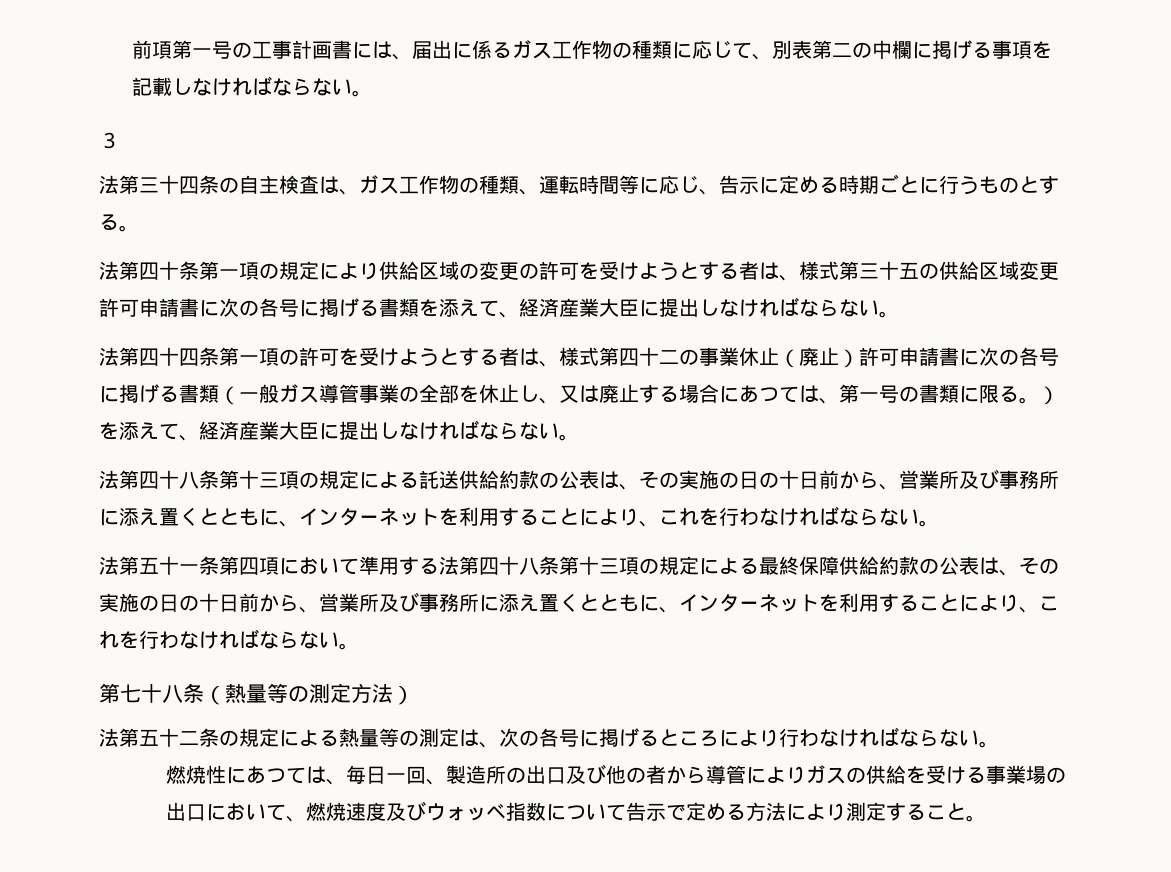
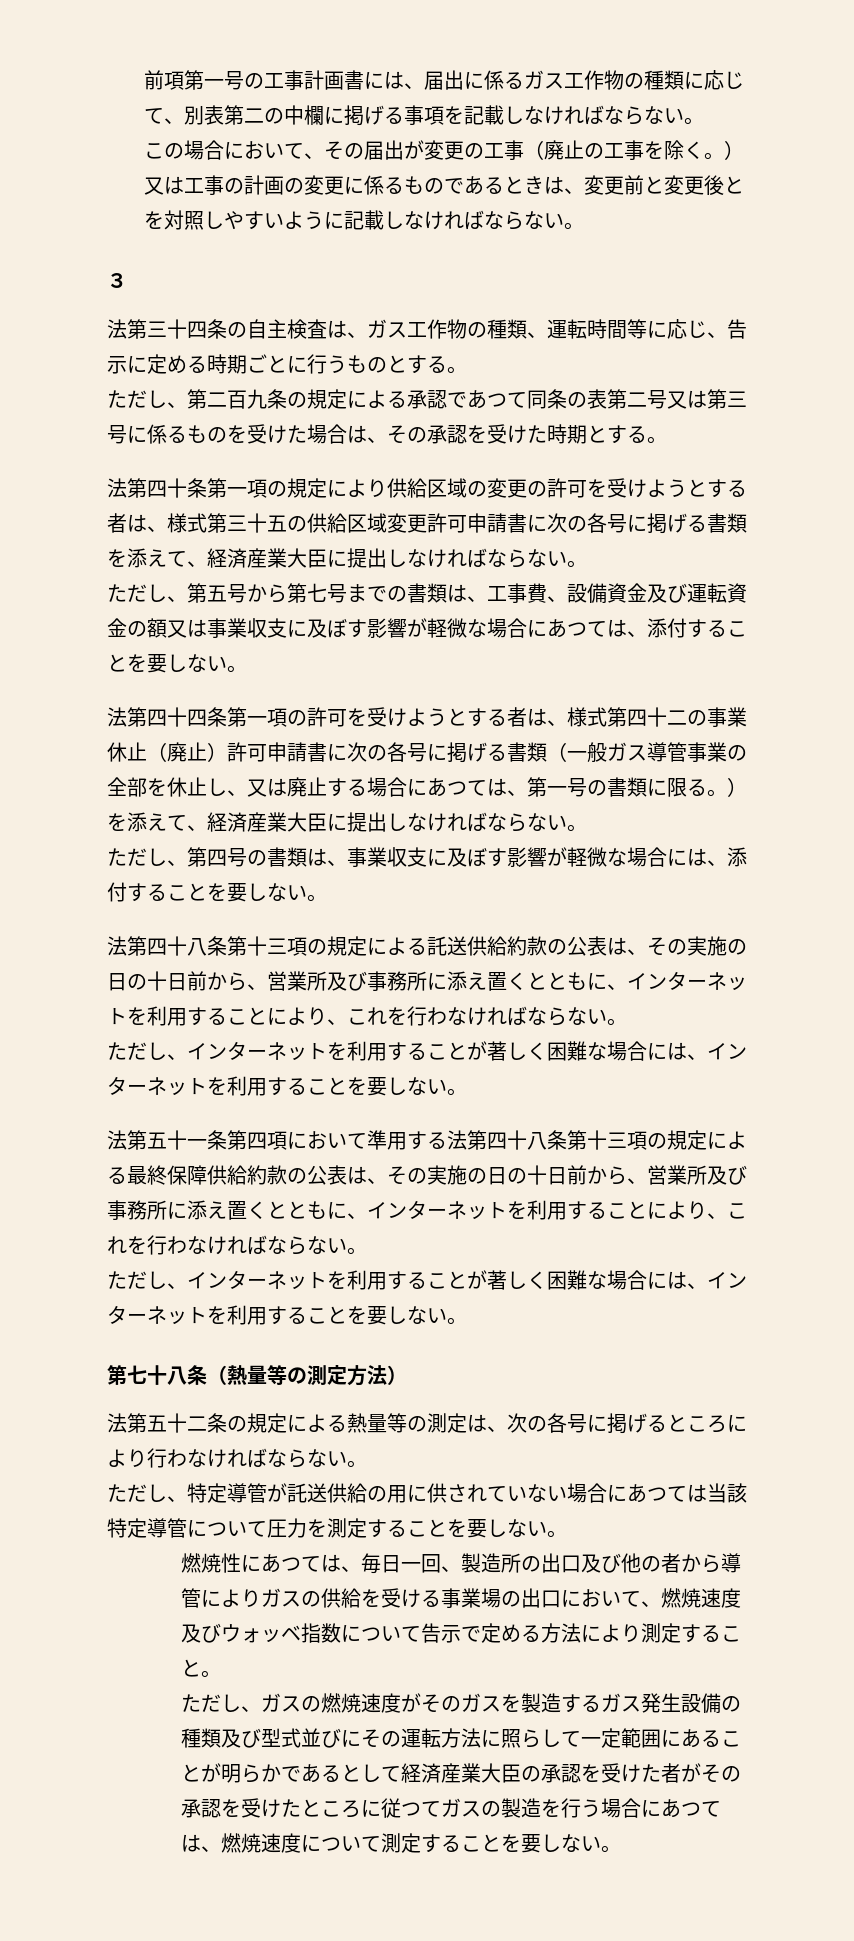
(373, 93) none -> [143,140,744,160] [143,175,744,195] [143,210,584,230] // この場合において、その届出が変更の工事（廃止の工事を除く。）又は工事の計画の変更に係るものであるときは、変更前と変更後とを対照しやすいように記載しなければならない。
(139, 228) none -> [107,389,747,409] [107,424,667,444] // ただし、第二百九条の規定による承認であつて同条の表第二号又は第三号に係るものを受けた場合は、その承認を受けた時期とする。
(899, 314) none -> [107,583,747,604] [107,618,747,638] [107,654,247,673] // ただし、第五号から第七号までの書類は、工事費、設備資金及び運転資金の額又は事業収支に及ぼす影響が軽微な場合にあつては、添付することを要しない。
(579, 437) none -> [107,847,747,867] [107,882,327,902] // ただし、第四号の書類は、事業収支に及ぼす影響が軽微な場合には、添付することを要しない。
(939, 523) none -> [107,1041,747,1061] [107,1076,467,1096] // ただし、インターネットを利用することが著しく困難な場合には、インターネットを利用することを要しない。
(359, 646) none -> [107,1270,747,1290] [107,1305,467,1325] // ただし、インターネットを利用することが著しく困難な場合には、インターネットを利用することを要しない。
(999, 744) none -> [107,1483,747,1503] [107,1518,567,1538] // ただし、特定導管が託送供給の用に供されていない場合にあつては当該特定導管について圧力を測定することを要しない。
(986, 818) none -> [180,1693,741,1714] [180,1728,741,1748] [180,1763,741,1783] [180,1798,721,1818] [180,1833,621,1853] // ただし、ガスの燃焼速度がそのガスを製造するガス発生設備の種類及び型式並びにその運転方法に照らして一定範囲にあることが明らかであるとして経済産業大臣の承認を受けた者がその承認を受けたところに従つてガスの製造を行う場合にあつては、燃焼速度について測定することを要しない。

